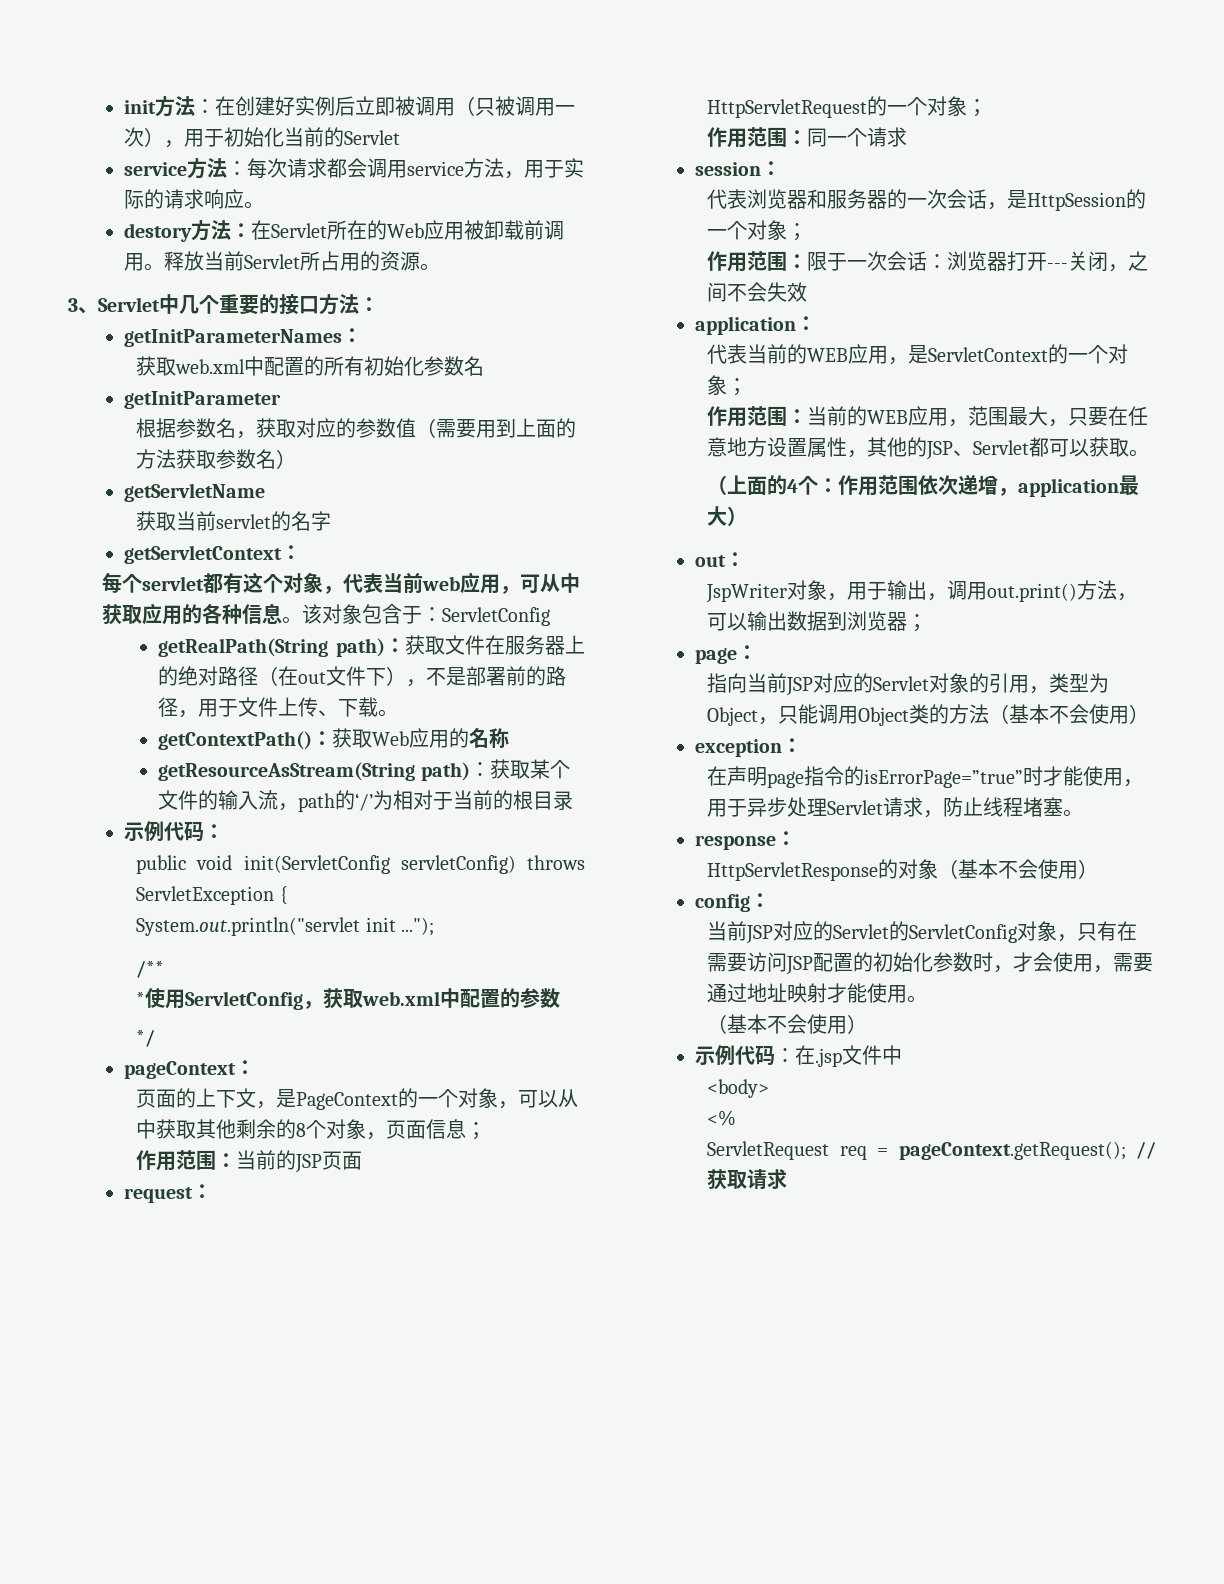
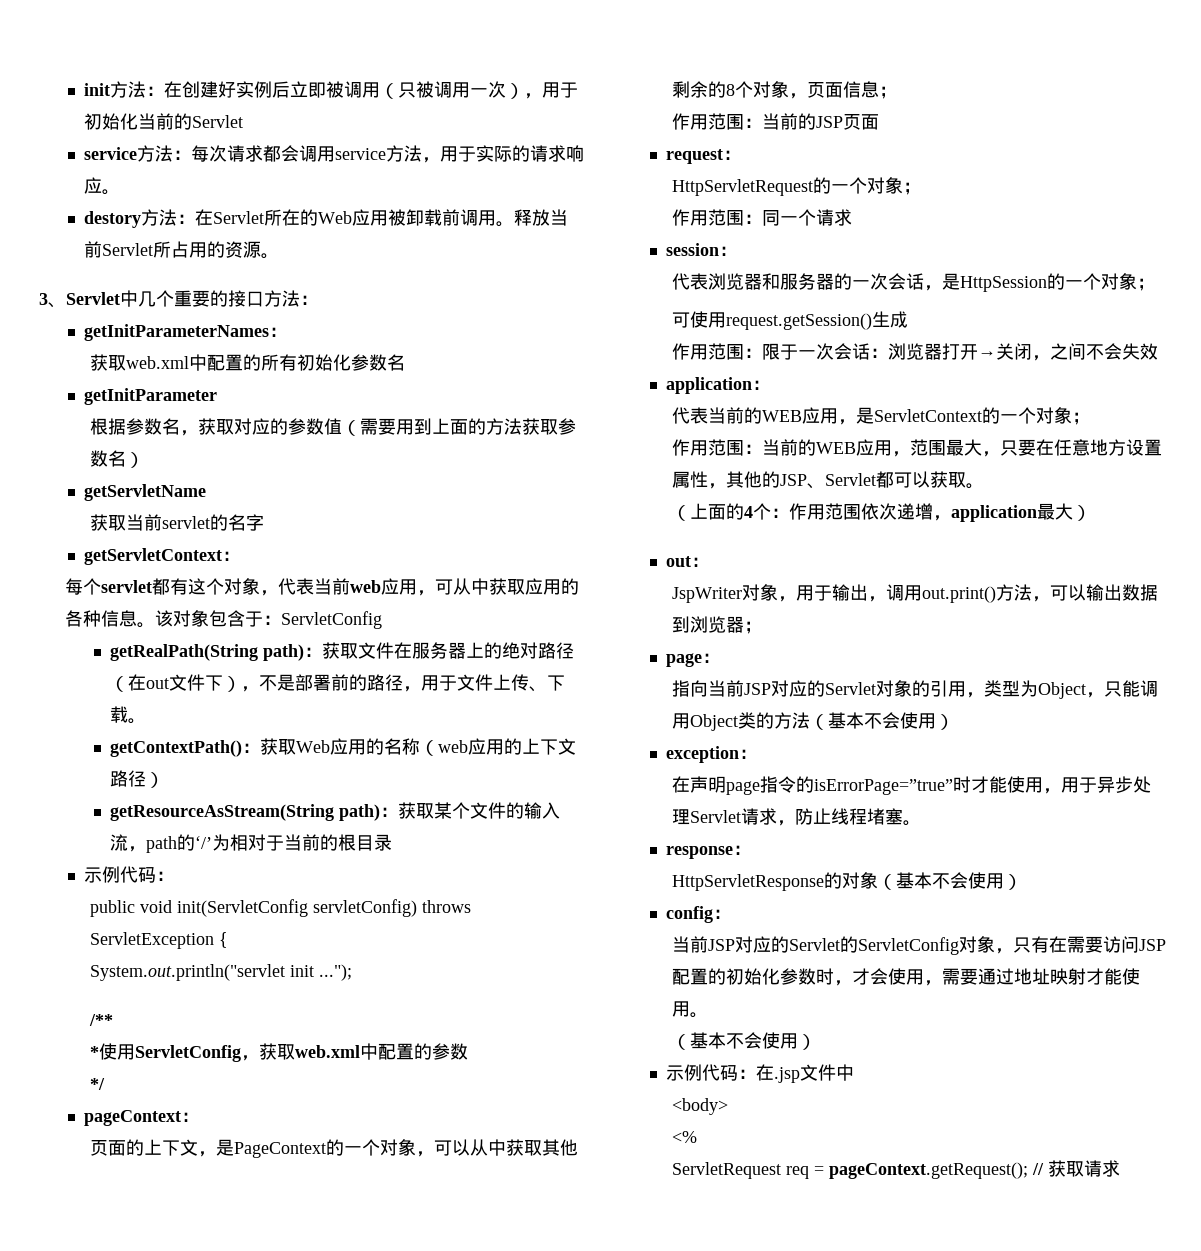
(510, 738) none -> [420,738,577,756] [110,770,165,788] （web应用的上下文路径）
(808, 232) none -> [672,311,909,330] // 可使用request.getSession()生成
[1047,263,1069,269] --- -> [978,351,997,358] →

